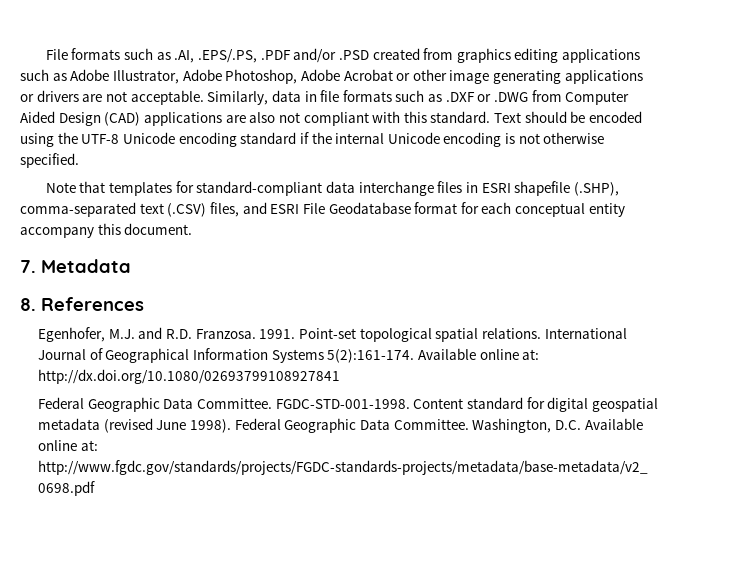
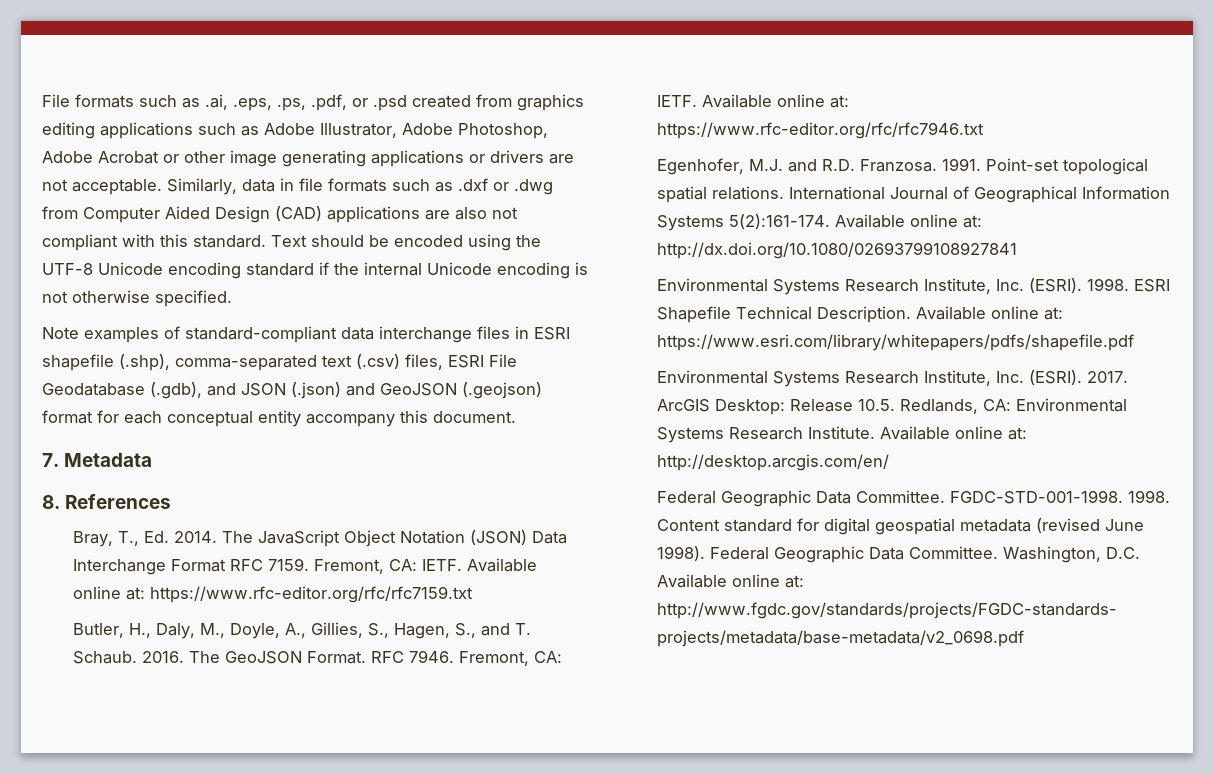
[174,48,369,63] .AI, .EPS/.PS, .PDF and/or .PSD -> [205,94,407,111] .ai, .eps, .ps, .pdf, or .psd
[445,92,529,102] .DXF or .DWG -> [458,178,553,195] .dxf or .dwg
[79,181,194,196] that templates for -> [84,326,180,343] examples of
[573,182,619,196] (.SHP), -> [119,354,170,371] (.shp),
[167,202,411,217] (.CSV) files, and ESRI File Geodatabase -> [356,354,517,370] [42,382,542,399] (.csv) files, ESRI File Geodatabase (.gdb), and JSON (.json) and GeoJSON (.geojson)
(144, 304) none -> [72,530,567,547] [72,558,537,575] [72,586,473,603] [72,622,531,639] [72,650,562,666] [656,94,849,108] [656,122,984,139] // Bray, T., Ed. 2014. The JavaScript Object Notation (JSON) Data Interchange Format RFC 7159. Fremont, CA: IETF. Available online at: https://www.rfc-editor.org/rfc/rfc7159.txt // Butler, H., Daly, M., Doyle, A., Gillies, S., Hagen, S., and T. Schaub. 2016. The GeoJSON Format. RFC 7946. Fremont, CA: IETF. Available online at: https://www.rfc-editor.org/rfc/rfc7946.txt
(341, 376) none -> [656,278,1170,295] [656,306,1063,323] [656,334,1134,351] [656,370,1128,387] [656,398,1127,415] [656,426,1027,443] [656,454,889,471] // Environmental Systems Research Institute, Inc. (ESRI). 1998. ESRI Shapefile Technical Description. Available online at: https://www.esri.com/library/whitepapers/pdfs/shapefile.pdf // Environmental Systems Research Institute, Inc. (ESRI). 2017. ArcGIS Desktop: Release 10.5. Redlands, CA: Environmental Systems Research Institute. Available online at: http://desktop.arcgis.com/en/
(410, 404) none -> [1127,490,1170,503] 1998.

